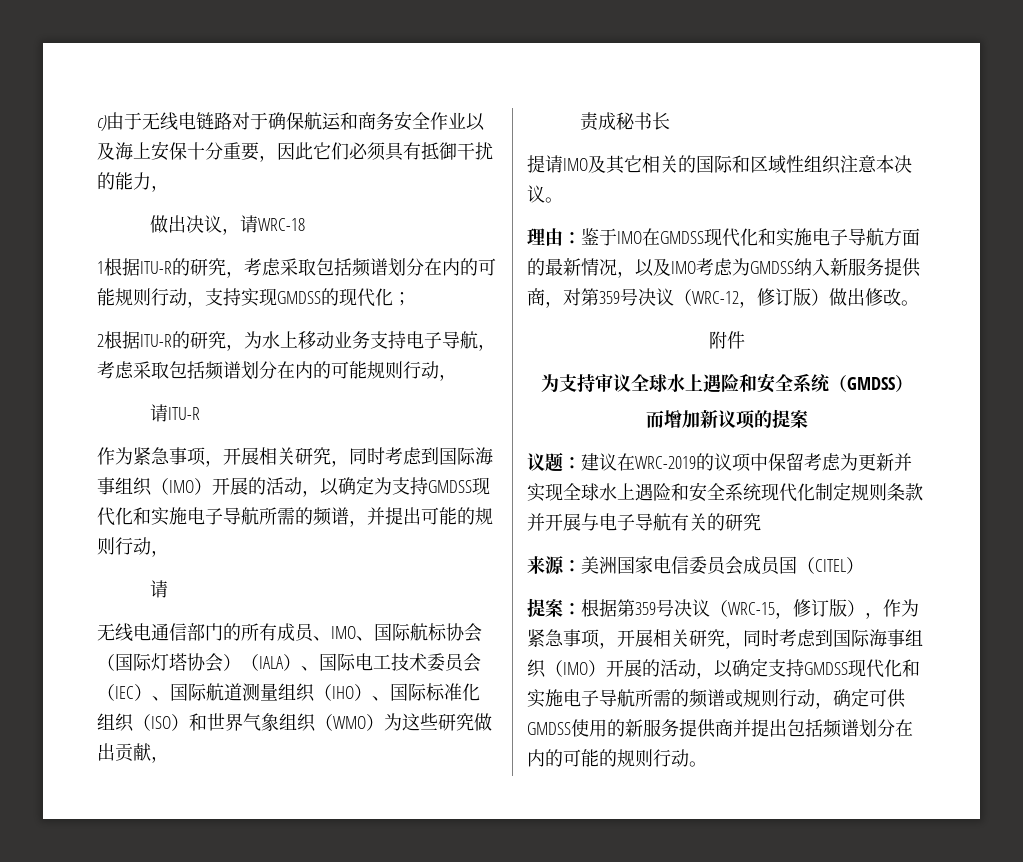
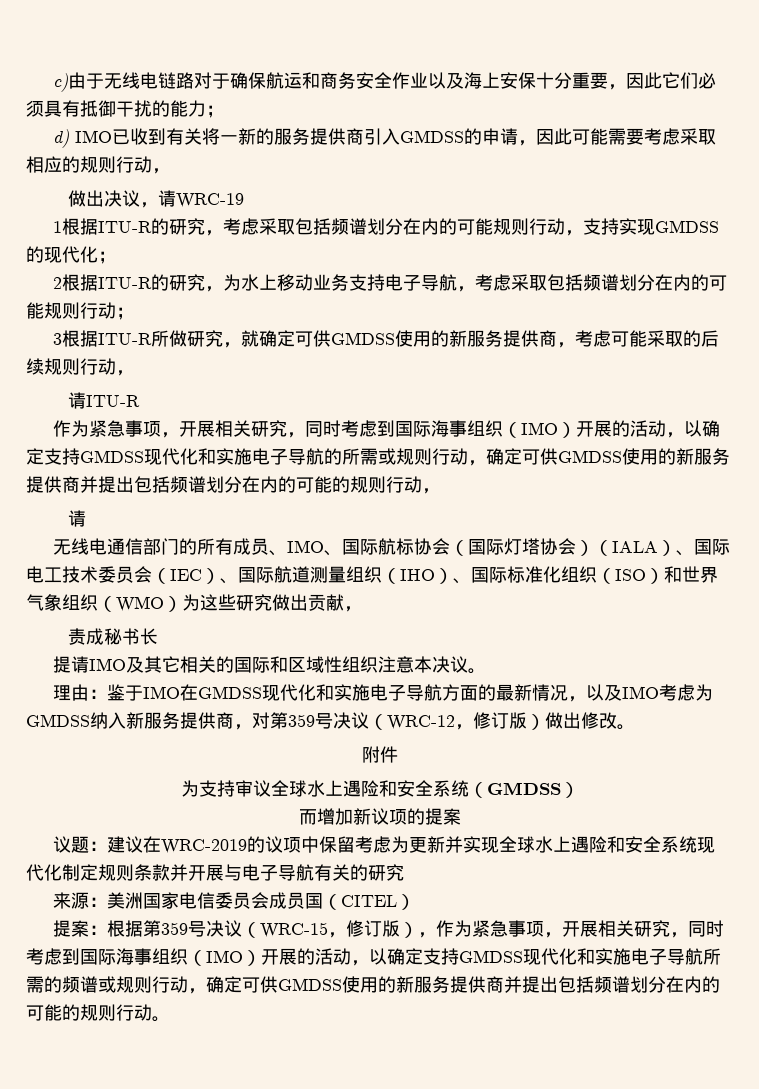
(151, 181) none -> [206,105,224,118] [53,128,717,148] [26,156,152,173] ； // d) IMO已收到有关将一新的服务提供商引入GMDSS的申请，因此可能需要考虑采取相应的规则行动
[257,218,305,231] WRC-18 -> [176,193,245,208] WRC-19
(439, 370) none -> [116,307,134,320] [53,330,720,348] [26,358,116,375] ； // 3根据ITU-R所做研究，就确定可供GMDSS使用的新服务提供商，考虑可能采取的后续规则行动
[374,477,490,495] [97,507,421,527] 为支持GMDSS现代化和实施电子导航所需的频谱，并提出 -> [44,448,730,466] [26,476,296,493] 支持GMDSS现代化和实施电子导航的所需或规则行动，确定可供GMDSS使用的新服务提供商并提出包括频谱划分在内的

